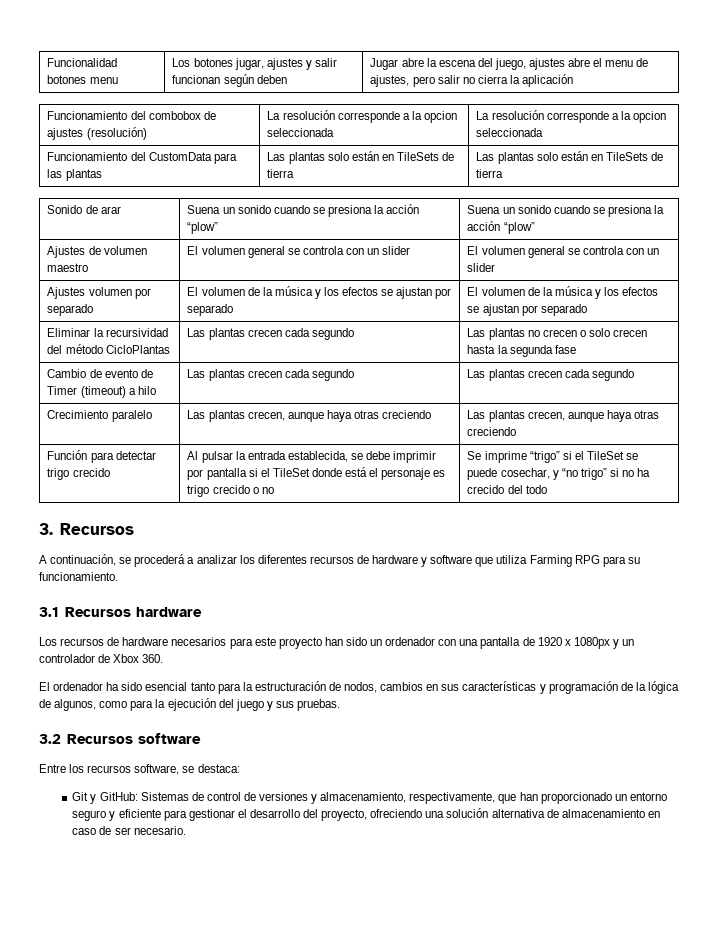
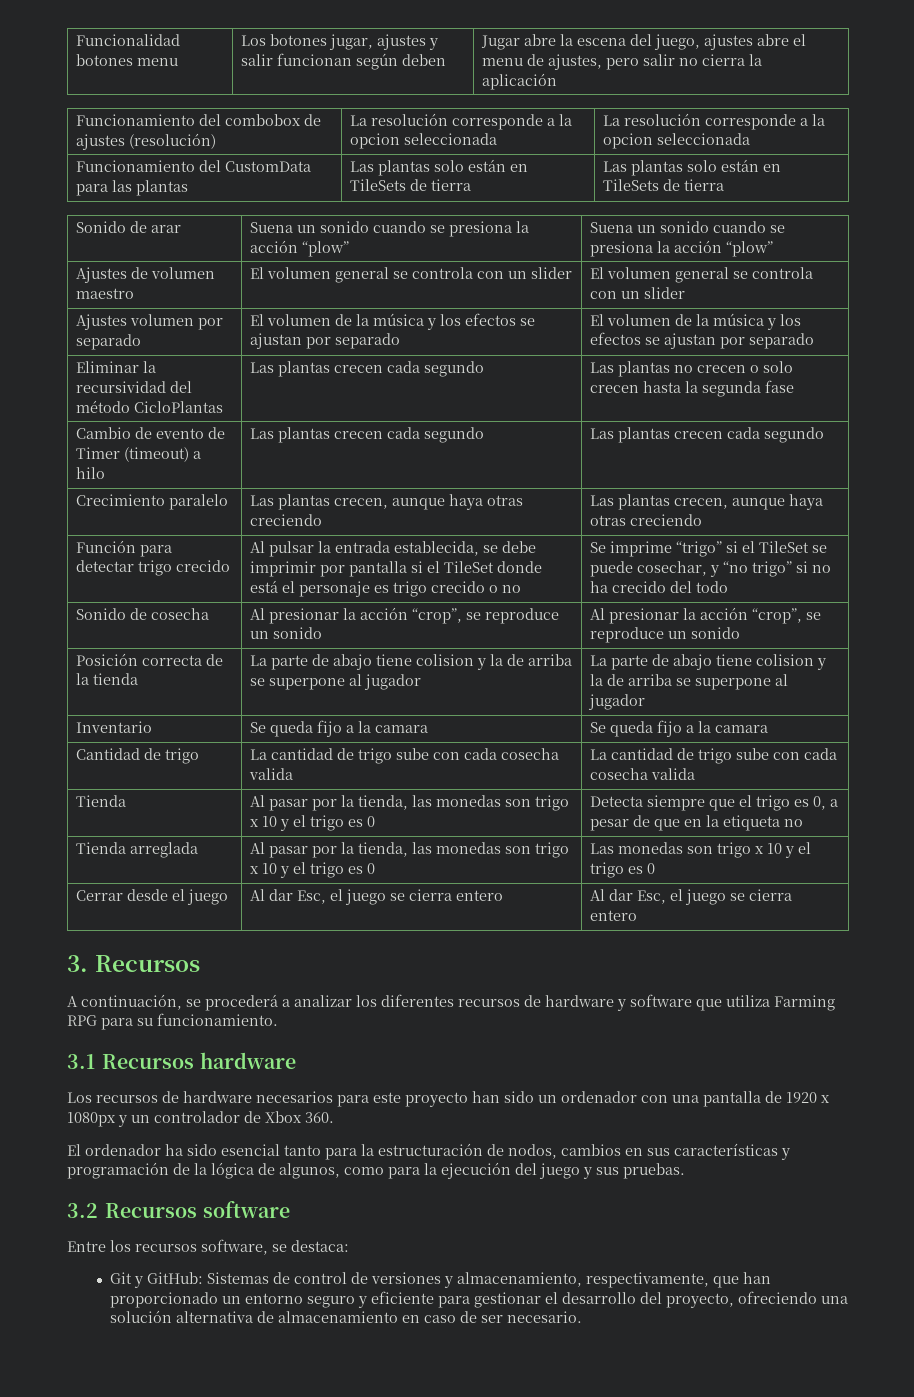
(547, 489) none -> [75,608,209,620] [249,607,559,624] [249,627,322,639] [589,607,821,624] [589,627,740,643] [75,653,223,666] [75,673,138,685] [249,654,572,670] [249,674,421,690] [589,654,826,670] [589,674,788,690] [587,694,645,710] [75,721,152,733] [249,720,428,737] [589,720,768,737] [75,748,199,764] [249,748,559,764] [248,768,293,780] [589,748,837,764] [589,768,695,780] [75,795,126,807] [249,795,569,811] [249,815,375,831] [589,795,838,811] [589,815,803,831] [75,842,198,858] [249,842,569,858] [249,862,375,878] [589,842,811,858] [589,862,655,878] [75,889,228,905] [249,889,503,905] [589,889,792,905] [589,910,637,921] // Sonido de cosecha | Al presionar la acción “crop”, se reproduce un sonido | Al presionar la acción “crop”, se reproduce un sonido // Posición correcta de la tienda | La parte de abajo tiene colision y la de arriba se superpone al jugador | La parte de abajo tiene colision y la de arriba se superpone al jugador // Inventario | Se queda fijo a la camara | Se queda fijo a la camara // Cantidad de trigo | La cantidad de trigo sube con cada cosecha valida | La cantidad de trigo sube con cada cosecha valida // Tienda | Al pasar por la tienda, las monedas son trigo x 10 y el trigo es 0 | Detecta siempre que el trigo es 0, a pesar de que en la etiqueta no // Tienda arreglada | Al pasar por la tienda, las monedas son trigo x 10 y el trigo es 0 | Las monedas son trigo x 10 y el trigo es 0 // Cerrar desde el juego | Al dar Esc, el juego se cierra entero | Al dar Esc, el juego se cierra entero

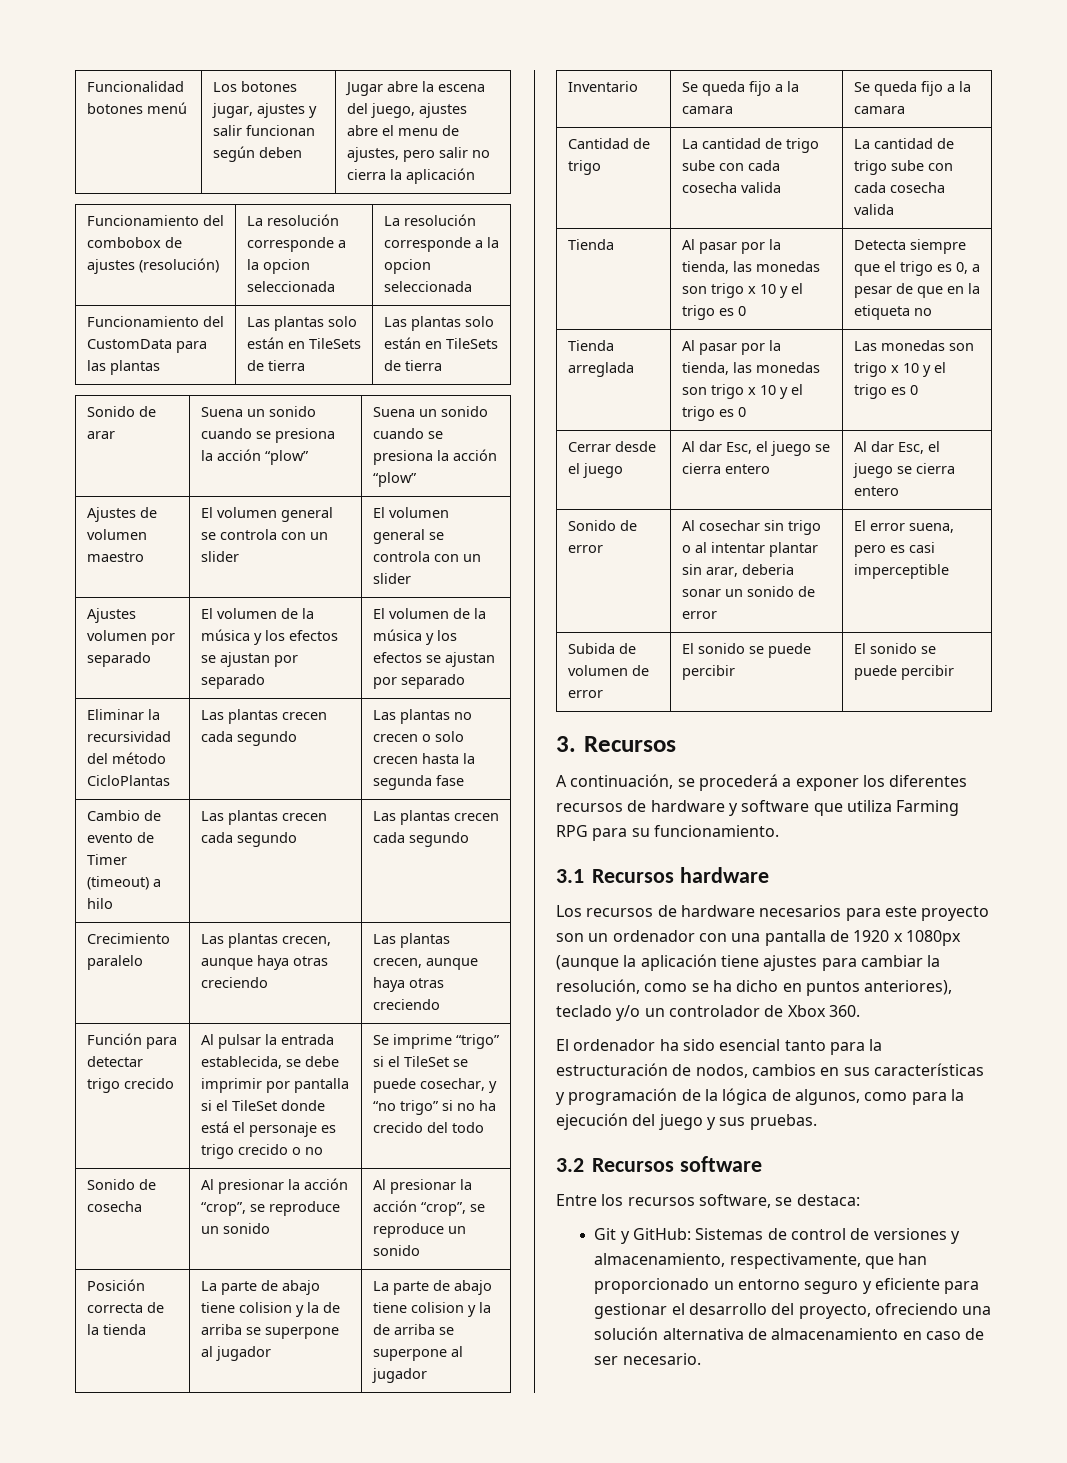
[136,58,178,66] menu -> [146,102,187,114] menú
(637, 915) none -> [567,520,637,531] [567,545,603,553] [681,520,821,535] [681,542,818,557] [681,564,794,577] [681,586,815,597] [681,611,717,619] [853,520,954,533] [853,542,935,557] [853,564,949,579] [567,643,636,654] [567,665,649,676] [567,690,603,698] [681,643,811,658] [681,665,735,680] [853,643,936,654] [853,665,954,680] // Sonido de error | Al cosechar sin trigo o al intentar plantar sin arar, deberia sonar un sonido de error | El error suena, pero es casi imperceptible // Subida de volumen de error | El sonido se puede percibir | El sonido se puede percibir
[294,995,352,1007] analizar -> [795,778,859,791] exponer
[472,1091,534,1103] han sido -> [556,933,584,942] son
[118,1115,127,1127] y -> [556,954,941,971] [556,979,953,996] [556,1005,641,1021] (aunque la aplicación tiene ajustes para cambiar la resolución, como se ha dicho en puntos anteriores), teclado y/o

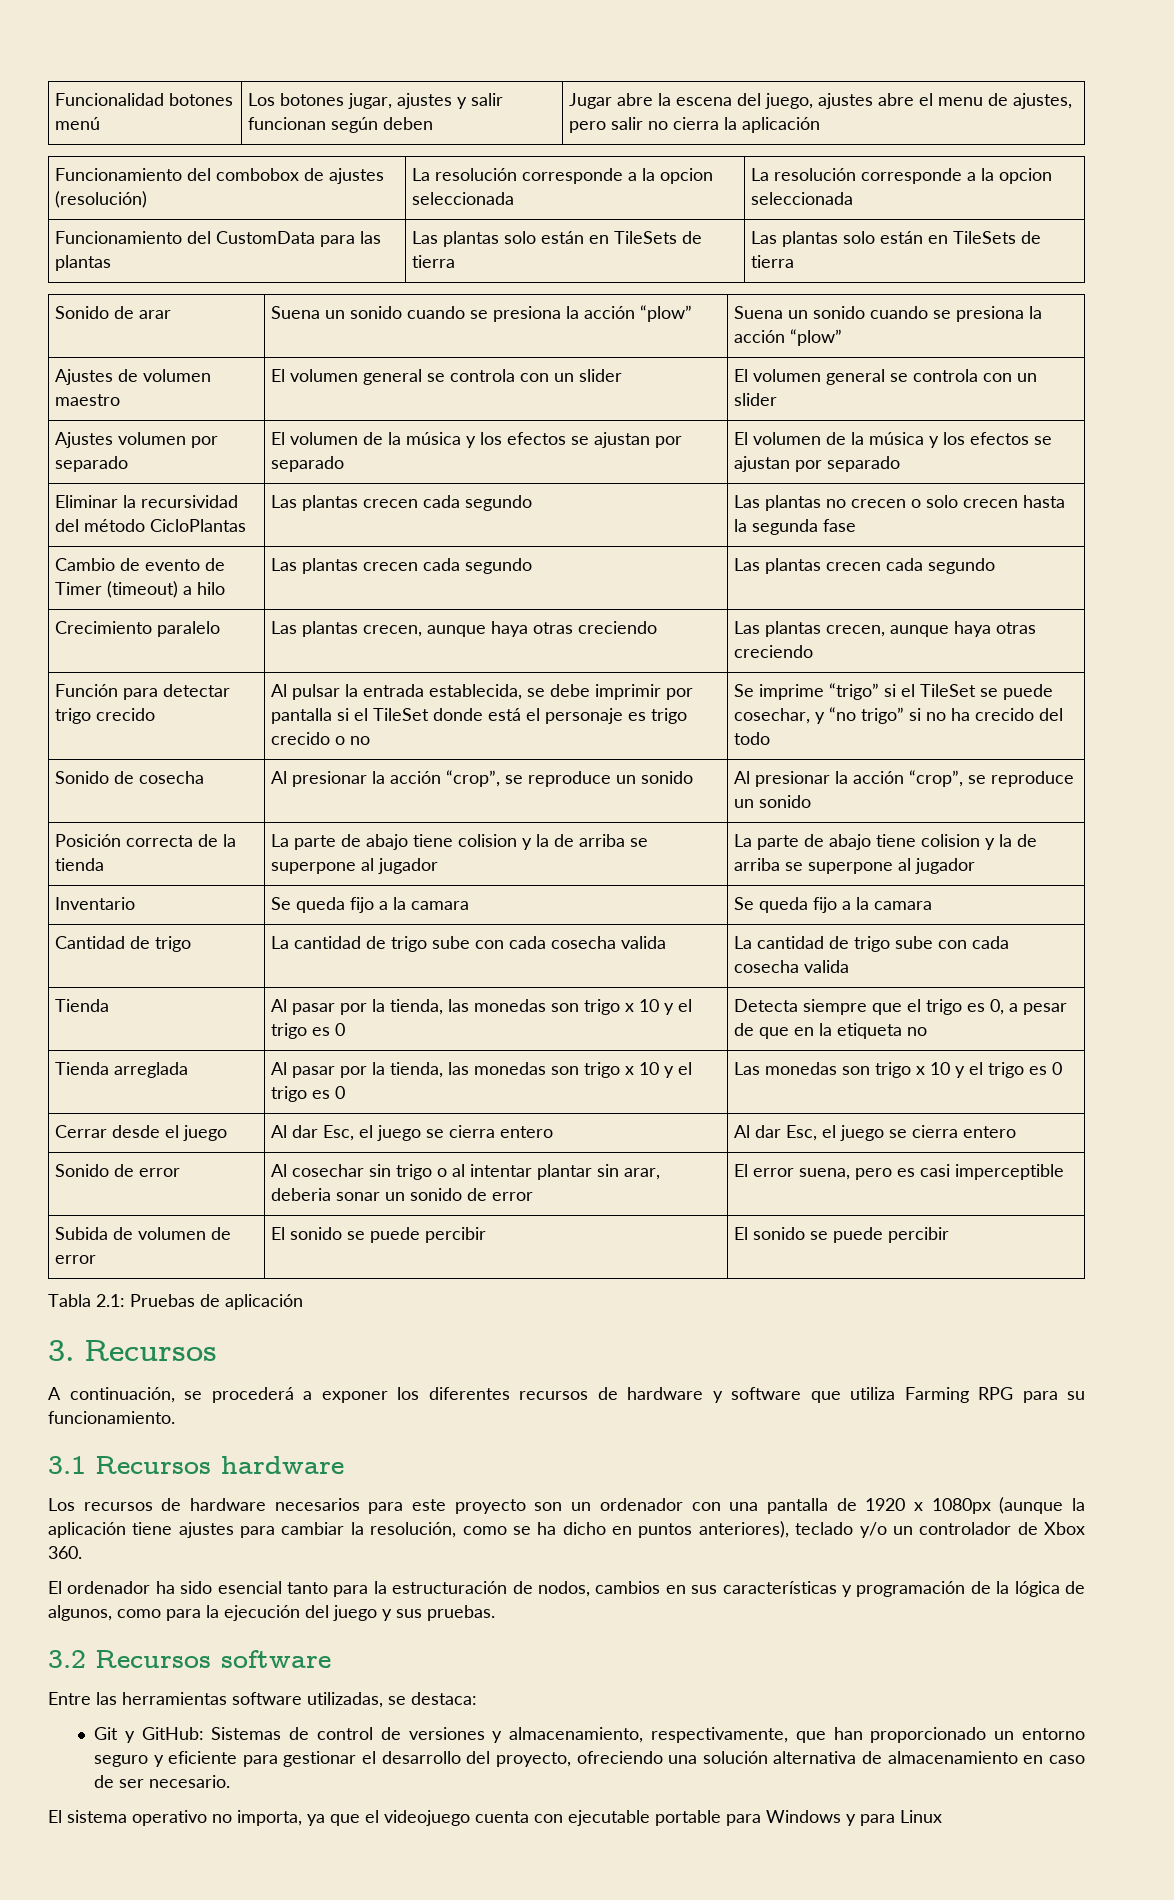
(954, 672) none -> [48,1294,303,1310] // Tabla 2.1: Pruebas de aplicación
[601,1194,771,1208] los recursos software, -> [96,1692,383,1708] las herramientas software utilizadas,
(701, 1359) none -> [48,1810,942,1826] // El sistema operativo no importa, ya que el videojuego cuenta con ejecutable portable para Windows y para Linux

